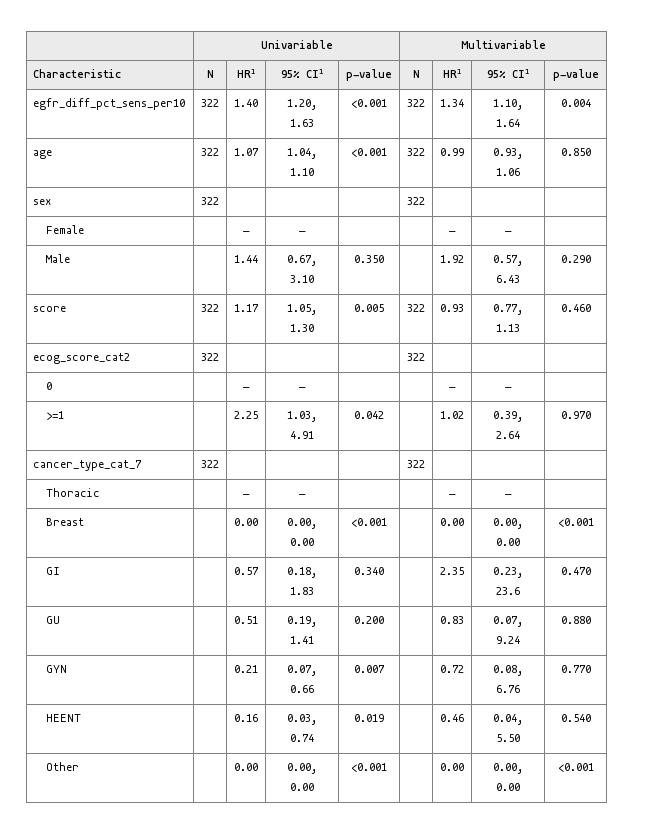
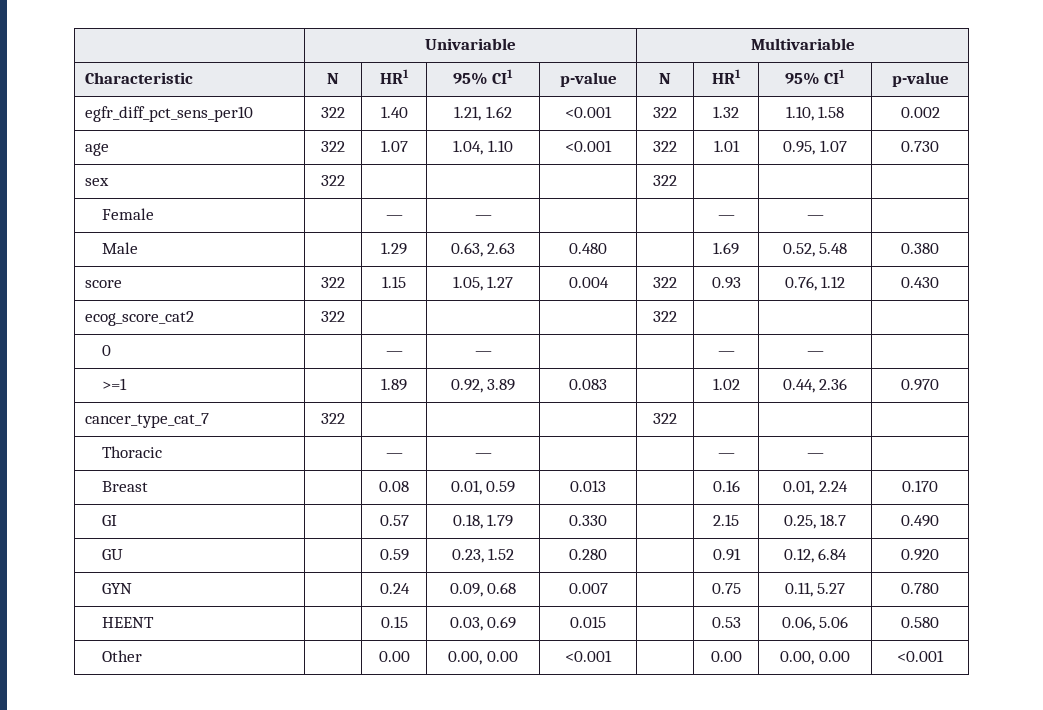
[287,99,317,110] [290,119,314,127] [351,99,387,108] [407,99,425,107] [440,99,464,107] 1.20, 1.63 | <0.001 | 322 | 1.34 -> [454,106,512,121] [565,106,612,118] [653,107,677,118] [713,106,739,118] 1.21, 1.62 | <0.001 | 322 | 1.32
[496,119,520,127] [560,99,591,107] 1.64 | 0.004 -> [818,106,845,118] [900,107,940,118] 1.58 | 0.002
[440,148,464,156] [493,148,523,159] [496,168,520,176] [560,148,591,156] 0.99 | 0.93, 1.06 | 0.850 -> [713,140,740,152] [783,140,847,155] [901,141,939,152] 1.01 | 0.95, 1.07 | 0.730
[234,255,258,263] [287,255,317,266] [290,275,314,283] [354,255,384,263] [440,255,464,263] [493,255,523,266] [496,275,520,283] [560,255,591,263] 1.44 | 0.67, 3.10 | 0.350 | | 1.92 | 0.57, 6.43 | 0.290 -> [381,242,407,255] [450,242,516,257] [569,243,607,254] [713,242,739,255] [782,243,848,257] [901,243,939,254] 1.29 | 0.63, 2.63 | 0.480 | | 1.69 | 0.52, 5.48 | 0.380
[234,304,259,312] 1.17 -> [382,276,406,288] 1.15
[290,324,314,332] [354,304,384,312] 1.30 | 0.005 -> [487,276,514,288] [568,277,609,288] 1.27 | 0.004
[493,304,523,315] [496,324,520,332] [560,304,591,312] 0.77, 1.13 | 0.460 -> [784,276,846,291] [901,277,939,288] 0.76, 1.12 | 0.430
[234,411,258,419] [287,411,317,422] [290,431,314,439] [354,411,384,419] 2.25 | 1.03, 4.91 | 0.042 -> [381,378,407,391] [450,379,516,393] [569,379,607,390] 1.89 | 0.92, 3.89 | 0.083
[493,411,523,422] [496,431,520,439] 0.39, 2.64 -> [782,378,848,393] 0.44, 2.36
[234,518,258,526] [287,518,317,529] [290,538,314,546] [351,518,387,527] [440,518,464,526] [493,518,523,529] [496,538,520,546] [557,518,594,527] [45,567,60,575] [234,567,259,575] [287,567,317,578] [290,587,314,595] [354,567,384,575] [440,567,464,575] [493,567,523,578] [496,587,520,595] [560,567,591,575] [45,616,60,624] [234,616,258,624] [287,616,317,627] [290,636,314,644] [354,616,384,624] [440,616,464,624] [493,616,523,627] [496,636,520,644] [560,616,591,624] [45,665,67,673] [234,665,258,673] [287,665,317,676] [290,685,314,693] [354,665,385,673] [440,665,464,673] [493,665,523,676] [496,685,520,693] [560,665,591,673] 0.00 | 0.00, 0.00 | <0.001 | | 0.00 | 0.00, 0.00 | <0.001 // GI | | 0.57 | 0.18, 1.83 | 0.340 | | 2.35 | 0.23, 23.6 | 0.470 // GU | | 0.51 | 0.19, 1.41 | 0.200 | | 0.83 | 0.07, 9.24 | 0.880 // GYN | | 0.21 | 0.07, 0.66 | 0.007 | | 0.72 | 0.08, 6.76 | 0.770 -> [379,481,409,492] [450,480,516,495] [570,480,606,492] [712,480,740,492] [783,480,848,495] [902,480,938,492] [102,515,118,526] [379,515,409,526] [452,514,514,529] [569,515,607,526] [713,514,739,526] [783,514,847,529] [901,515,939,527] [102,549,124,560] [379,549,409,561] [451,548,515,563] [569,549,607,560] [712,548,741,561] [783,548,848,563] [901,549,939,561] [102,583,133,594] [379,583,410,594] [449,582,517,597] [568,583,608,594] [711,583,741,594] [784,582,846,597] [901,583,939,594] 0.08 | 0.01, 0.59 | 0.013 | | 0.16 | 0.01, 2.24 | 0.170 // GI | | 0.57 | 0.18, 1.79 | 0.330 | | 2.15 | 0.25, 18.7 | 0.490 // GU | | 0.59 | 0.23, 1.52 | 0.280 | | 0.91 | 0.12, 6.84 | 0.920 // GYN | | 0.24 | 0.09, 0.68 | 0.007 | | 0.75 | 0.11, 5.27 | 0.780
[234,714,258,722] 0.16 -> [380,616,408,628] 0.15
[290,734,314,742] [354,714,384,722] [440,714,464,722] [493,714,523,725] [496,734,520,742] [560,714,591,722] 0.74 | 0.019 | | 0.46 | 0.04, 5.50 | 0.540 -> [487,616,517,629] [570,616,606,628] [711,617,741,628] [781,616,849,631] [901,617,939,628] 0.69 | 0.015 | | 0.53 | 0.06, 5.06 | 0.580

